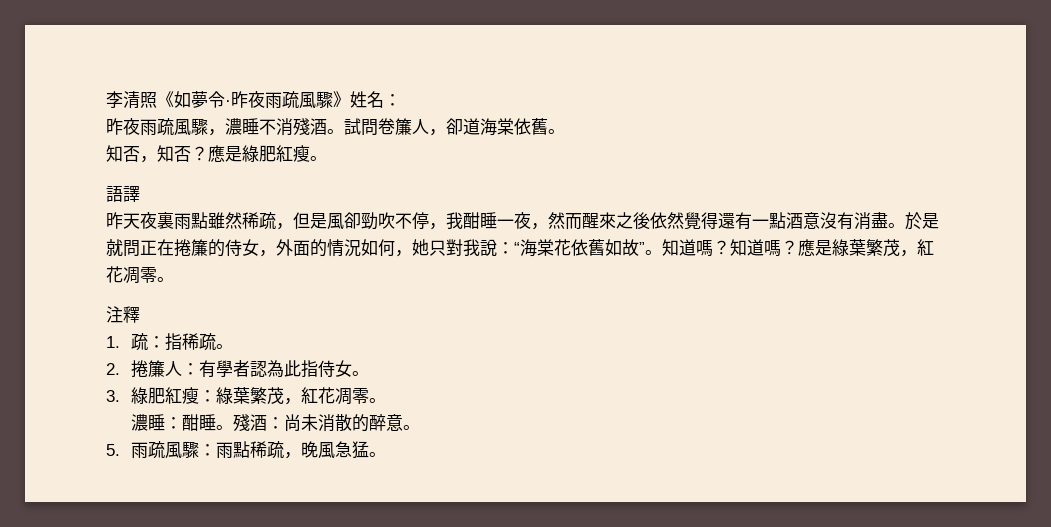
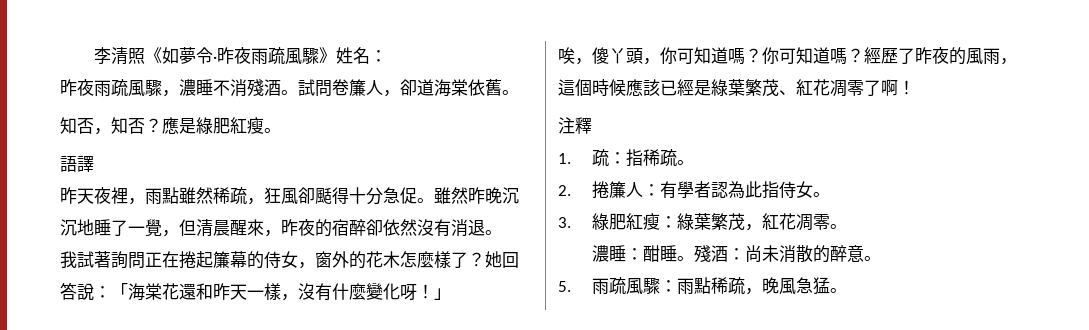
[157,212,174,229] 裏 -> [111,187,145,205] 裡，
[293,212,939,230] [106,239,123,256] 但是風卻勁吹不停，我酣睡一夜，然而醒來之後依然覺得還有一點酒意沒有消盡。於是就 -> [264,187,519,205] [60,219,502,237] [60,251,128,269] 狂風卻颳得十分急促。雖然昨晚沉沉地睡了一覺，但清晨醒來，昨夜的宿醉卻依然沒有消退。 // 我試著詢
[191,239,208,256] 簾 -> [196,251,247,268] 起簾幕
[276,239,815,257] 外面的情況如何，她只對我說：“海棠花依舊如故”。知道嗎？知道嗎？應 -> [315,251,519,269] [60,282,451,301] [558,47,1017,65] [558,79,694,96] 窗外的花木怎麼樣了？她回答說：「海棠花還和昨天一樣，沒有什麼變化呀！」 // 唉，傻丫頭，你可知道嗎？你可知道嗎？經歷了昨夜的風雨，這個時候應該已經
[900,239,934,257] [106,266,174,284] ，紅花凋零。 -> [779,79,915,97] 、紅花凋零了啊！

